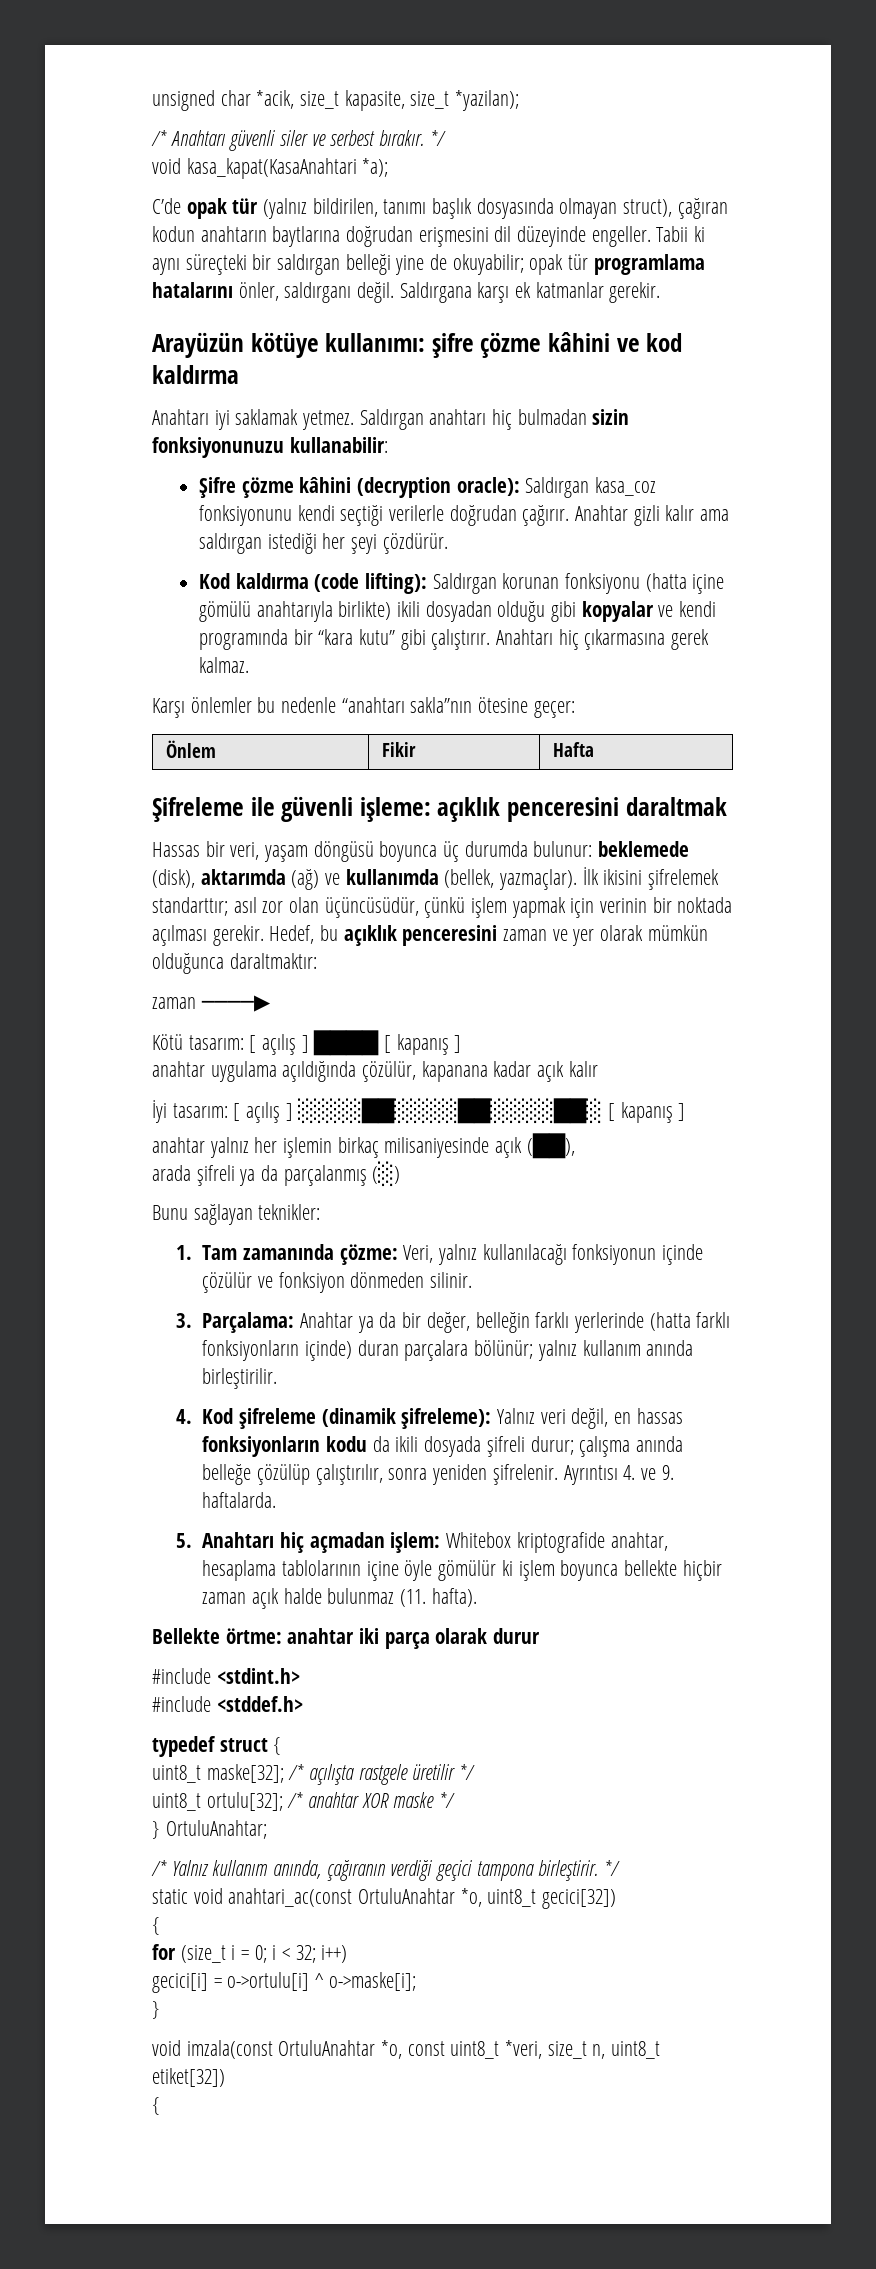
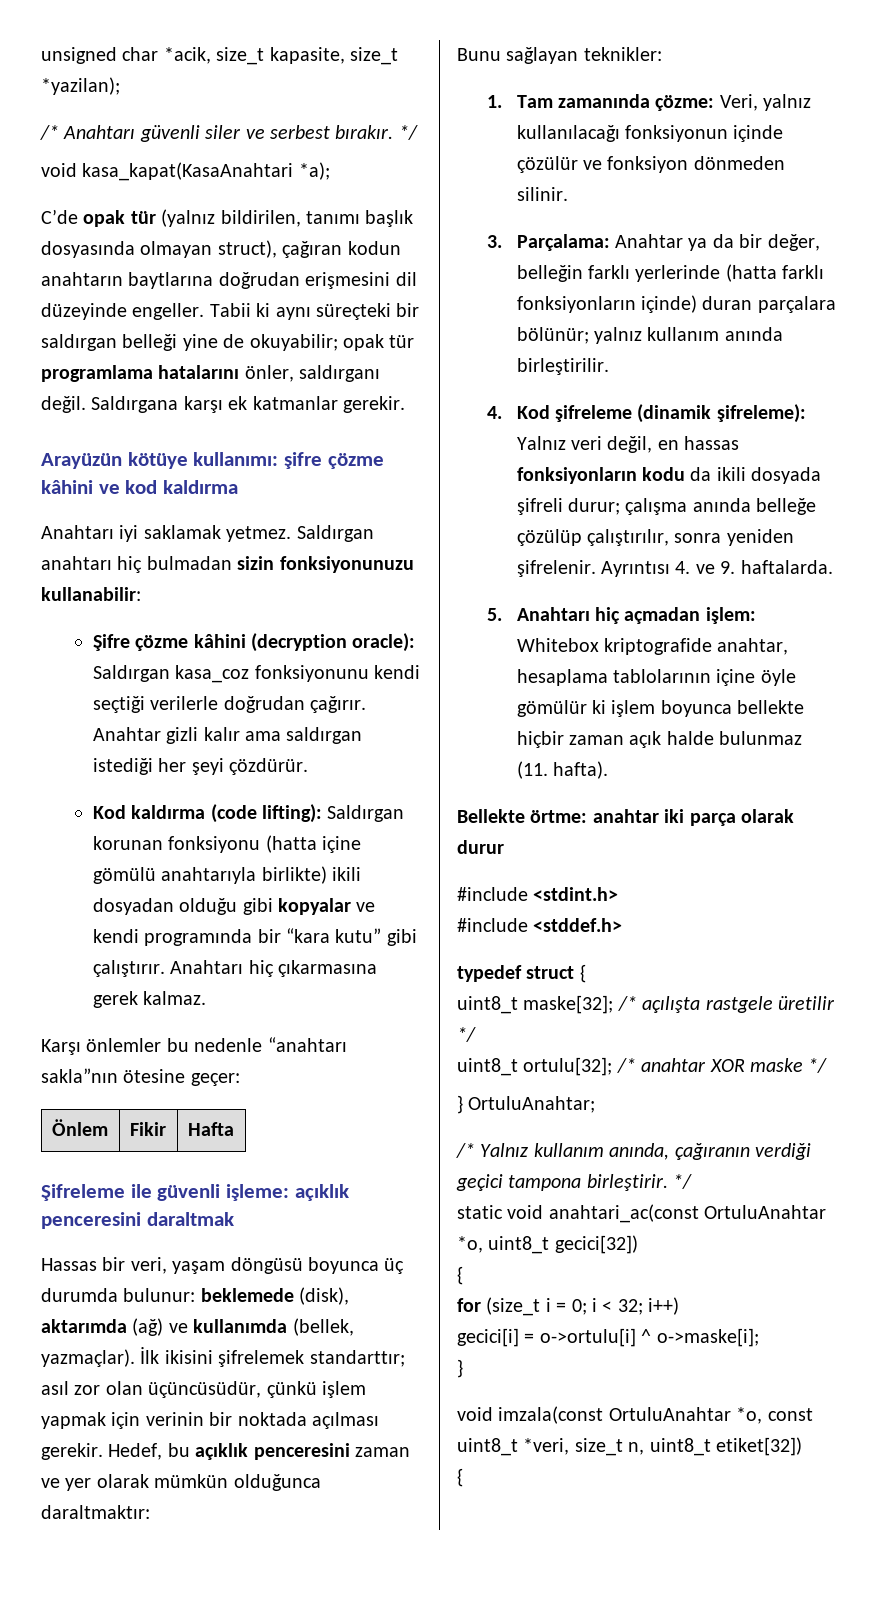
[152,995,271,1012] [152,1030,462,1056] [152,1061,598,1082] [152,1098,686,1124] [152,1133,575,1159] [152,1161,401,1187] // zaman ────▶ // Kötü tasarım: [ açılış ] ████ [ kapanış ] // anahtar uygulama açıldığında çözülür, kapanana kadar açık kalır // İyi tasarım: [ açılış ] ░░░░██░░░░██░░░░██░ [ kapanış ] // anahtar yalnız her işlemin birkaç milisaniyesinde açık (██), // arada şifreli ya da parçalanmış (░) -> (150, 1512) none

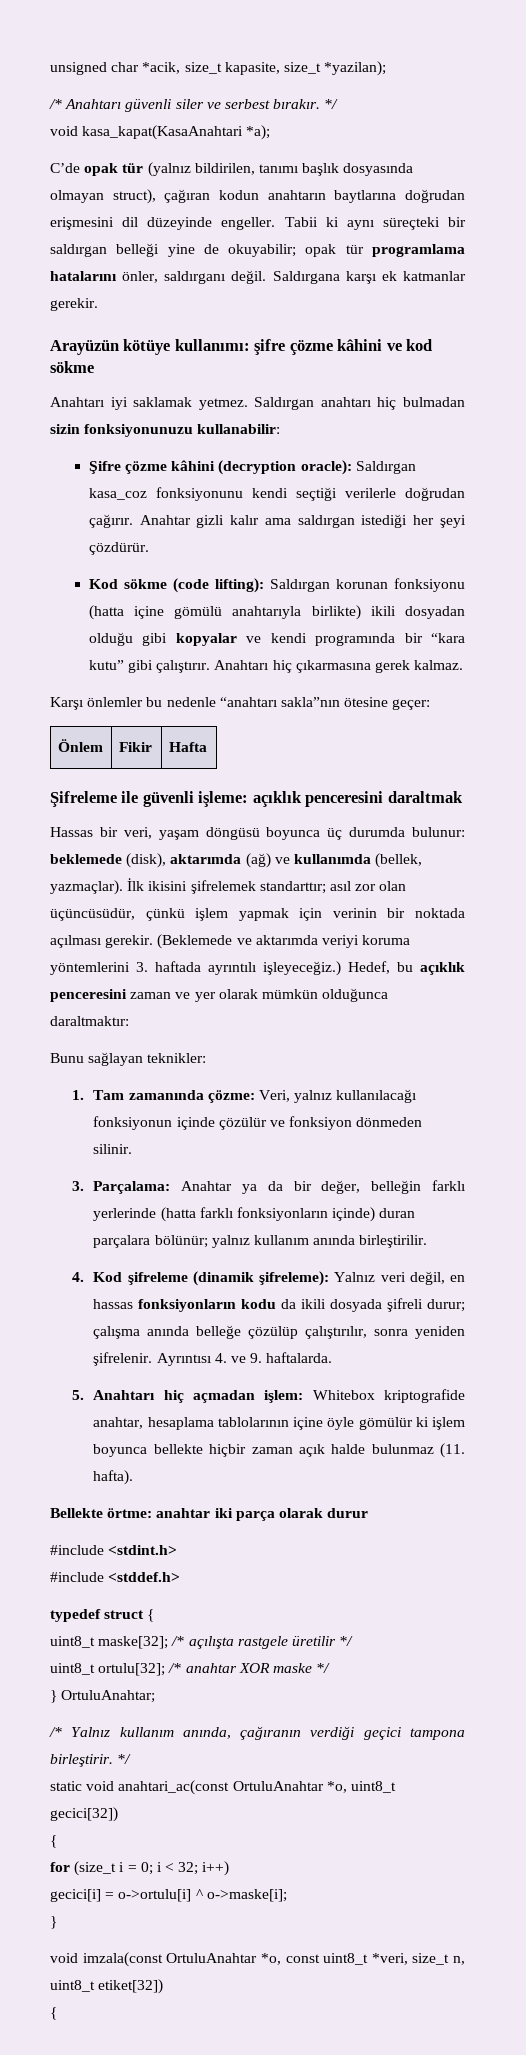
[163,480,239,494] kaldırma -> [50,361,94,373] sökme
[131,805,206,819] kaldırma -> [123,579,167,589] sökme
(103, 1451) none -> [157,934,411,949] [50,961,341,976] (Beklemede ve aktarımda veriyi koruma yöntemlerini 3. haftada ayrıntılı işleyeceğiz.)

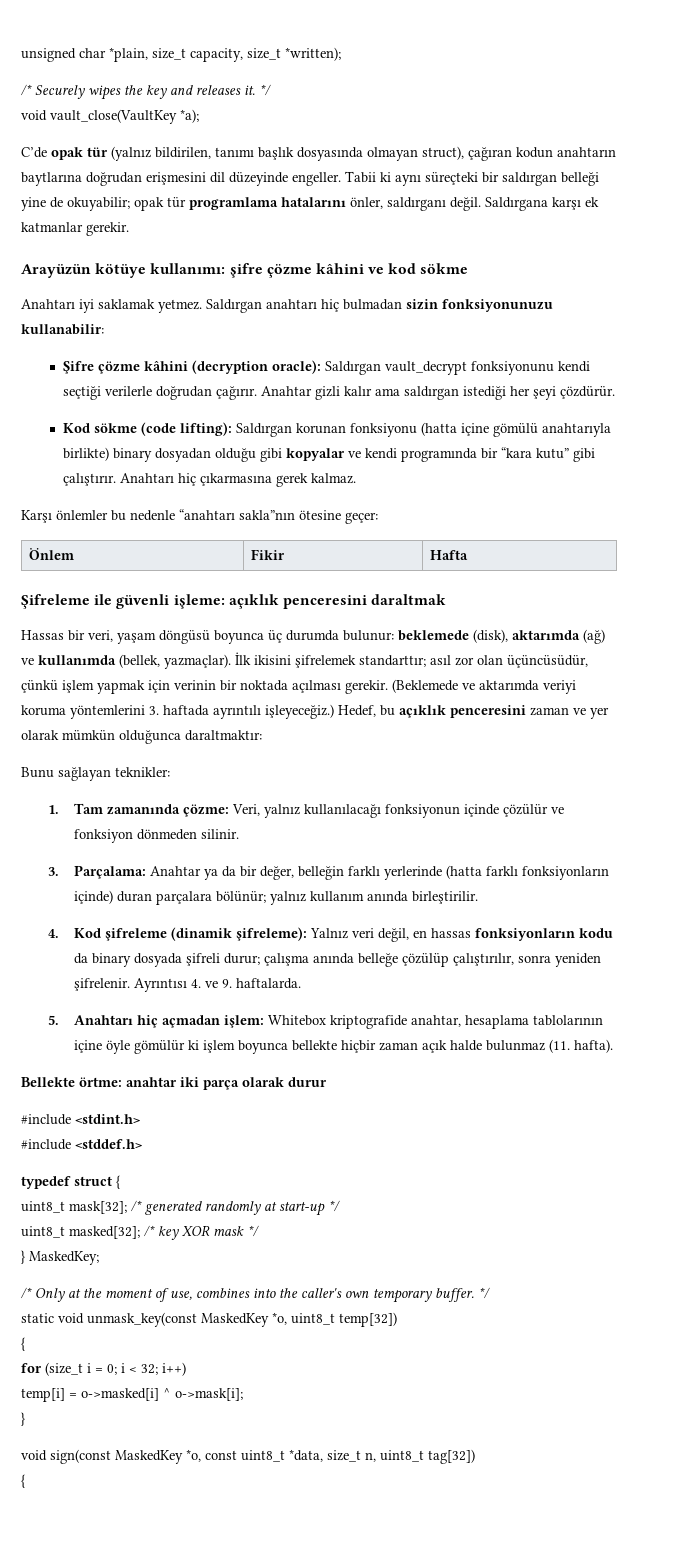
[142,61,387,76] [49,99,321,112] *acik, size_t kapasite, size_t *yazilan); // /* Anahtarı güvenli siler ve serbest bırakır. -> [109,47,341,62] [21,84,255,100] *plain, size_t capacity, size_t *written); // /* Securely wipes the key and releases it.
[82,125,244,140] kasa_kapat(KasaAnahtari -> [50,109,177,124] vault_close(VaultKey
[88,488,147,500] kasa_coz -> [385,361,468,375] vault_decrypt
[370,606,396,616] ikili -> [113,448,153,462] binary
[301,1299,327,1309] ikili -> [92,953,132,967] binary
[98,1636,354,1649] [50,1663,312,1676] maske[32]; /* açılışta rastgele üretilir */ // uint8_t ortulu[32]; /* anahtar XOR maske -> [69,1200,340,1216] [21,1225,244,1240] mask[32]; /* generated randomly at start-up */ // uint8_t masked[32]; /* key XOR mask
[61,1690,156,1703] [49,1726,465,1740] [50,1754,113,1767] OrtuluAnahtar; // /* Yalnız kullanım anında, çağıranın verdiği geçici tampona birleştirir. -> [29,1251,99,1265] [21,1287,474,1303] MaskedKey; // /* Only at the moment of use, combines into the caller's own temporary buffer.
[118,1780,324,1795] anahtari_ac(const OrtuluAnahtar -> [87,1312,269,1327] unmask_key(const MaskedKey
[50,1807,118,1822] gecici[32]) -> [339,1312,397,1327] temp[32])
[50,1889,287,1902] gecici[i] = o->ortulu[i] ^ o->maske[i]; -> [21,1388,243,1402] temp[i] = o->masked[i] ^ o->mask[i];
[82,1952,258,1967] imzala(const OrtuluAnahtar -> [50,1449,183,1464] sign(const MaskedKey
[371,1953,408,1965] *veri, -> [289,1449,323,1462] *data,
[98,1979,164,1994] etiket[32]) -> [428,1449,475,1464] tag[32])

